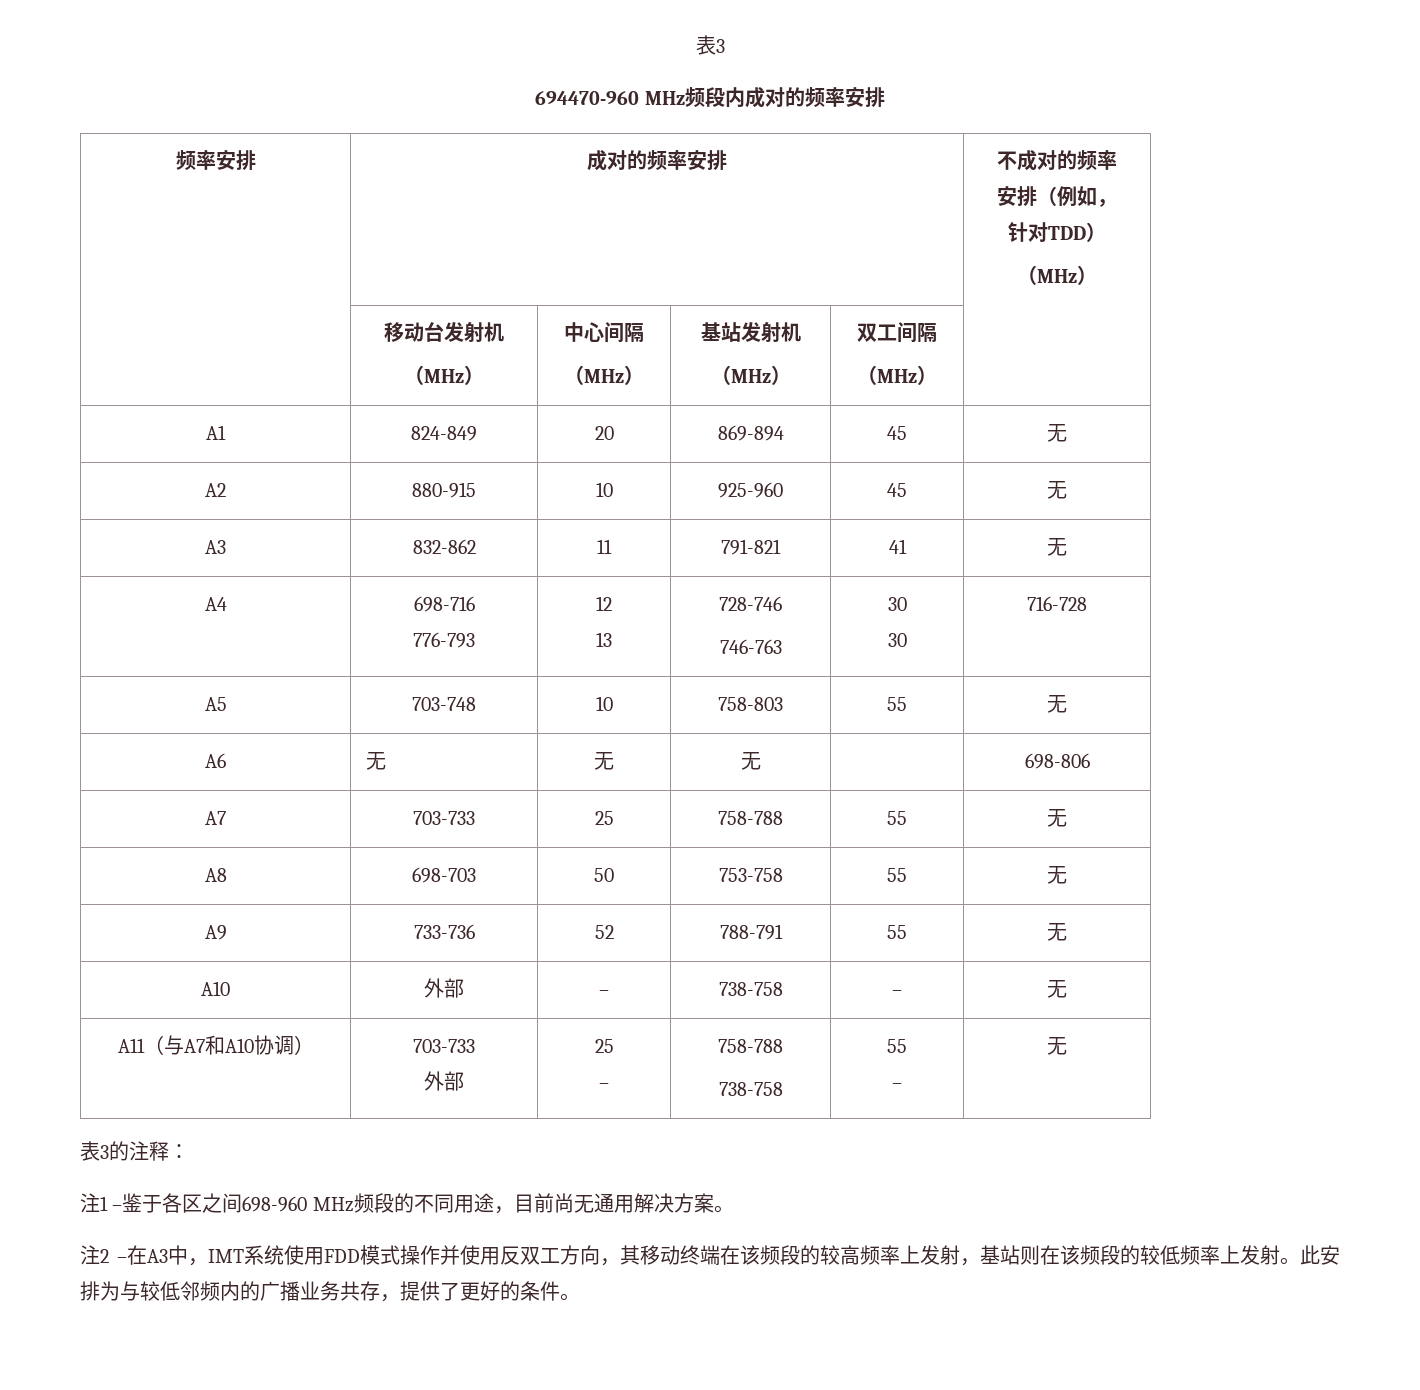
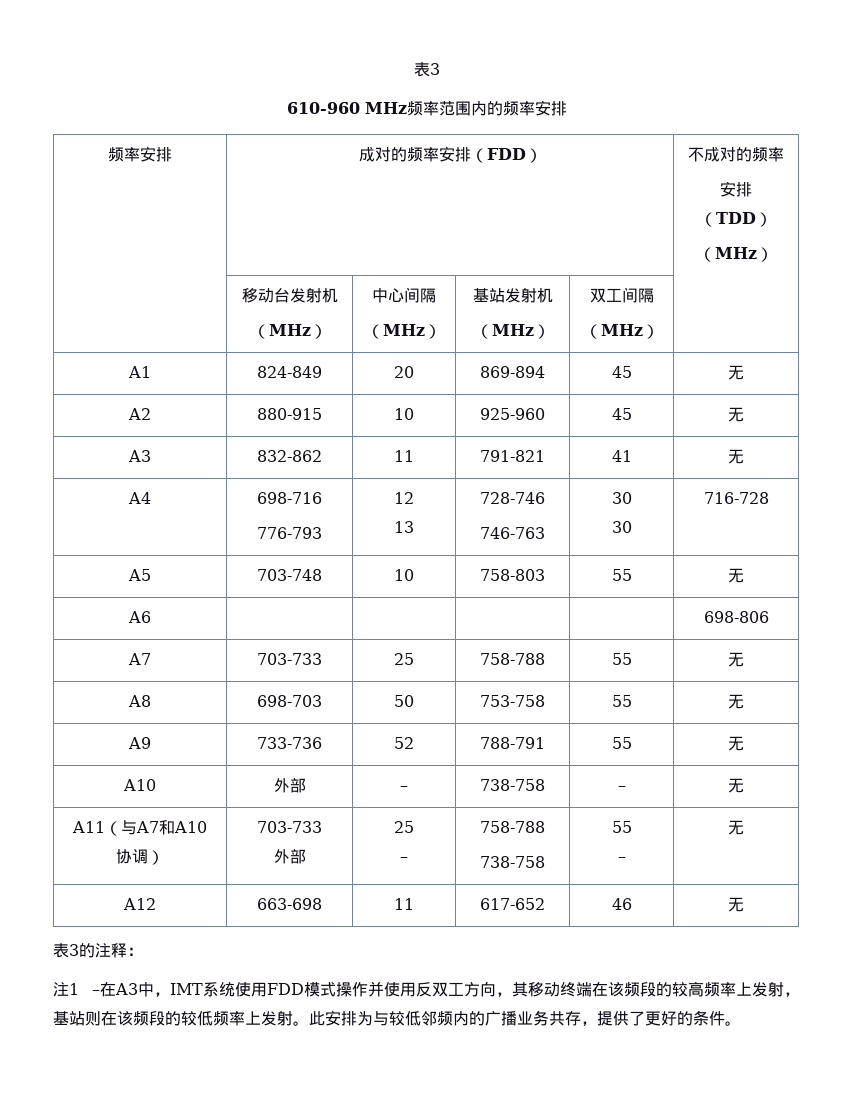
[535,86,785,108] 694470-960 MHz频段内成对 -> [286,101,487,116] 610-960 MHz频率范围内
(728, 160) none -> [470,148,542,163] （FDD）
[1057,186,1117,207] [1008,222,1048,242] 例如， // 针对 -> (716, 219) none
[365,752,386,770] [594,752,614,770] [740,752,761,770] 无 | 无 | 无 -> (151, 617) | |
(1067, 1046) none -> [123,898,156,910] [257,898,322,910] [394,898,414,910] [480,898,545,910] [611,898,632,910] [728,897,744,912] // A12 | 663-698 | 11 | 617-652 | 46 | 无
[122,1193,734,1214] [80,1245,127,1265] 鉴于各区之间698-960 MHz频段的不同用途，目前尚无通用解决方案。 // 注2 – -> (100, 992) none

